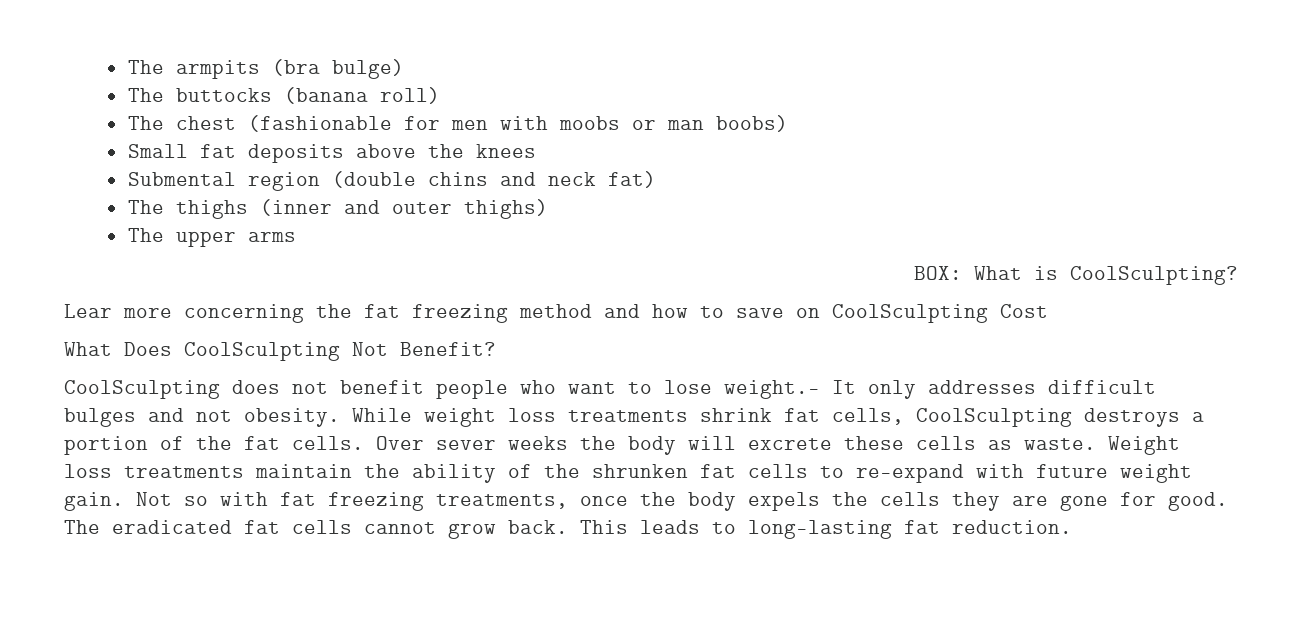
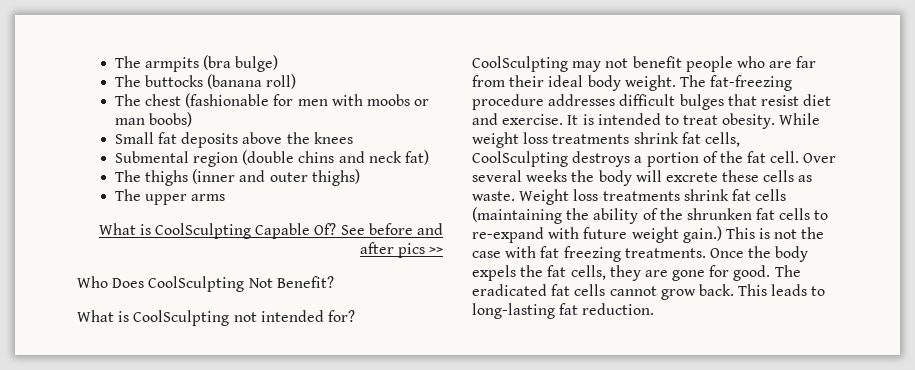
[914,266,1238,285] [64,304,1048,323] [64,342,496,361] [64,380,1156,399] [64,408,232,427] BOX: What is CoolSculpting? // Lear more concerning the fat freezing method and how to save on CoolSculpting Cost // What Does CoolSculpting Not Benefit? // CoolSculpting does not benefit people who want to lose weight.- It only addresses difficult bulges and not -> [98,223,443,239] [359,242,443,258] [77,276,334,292] [77,310,355,326] [472,56,817,72] [472,75,793,91] [472,94,832,110] [472,113,719,125] What is CoolSculpting Capable Of? See before and after pics >> // Who Does CoolSculpting Not Benefit? // What is CoolSculpting not intended for? CoolSculpting may not benefit people who are far from their ideal body weight. The fat-freezing procedure addresses difficult bulges that resist diet and exercise. It is intended to treat
[292,436,496,450] cells. Over sever -> [770,151,837,163] [472,170,522,182] cell. Over several
[255,464,352,478] maintain -> [683,189,787,201] [472,207,562,224] shrink fat cells (maintaining
[64,492,208,511] gain. Not so -> [682,226,825,243] [472,251,501,258] gain.) This is not the case
[436,494,628,509] treatments, once -> [624,248,744,258] treatments. Once
[880,492,940,506] cells -> [547,265,606,280] fat cells,

